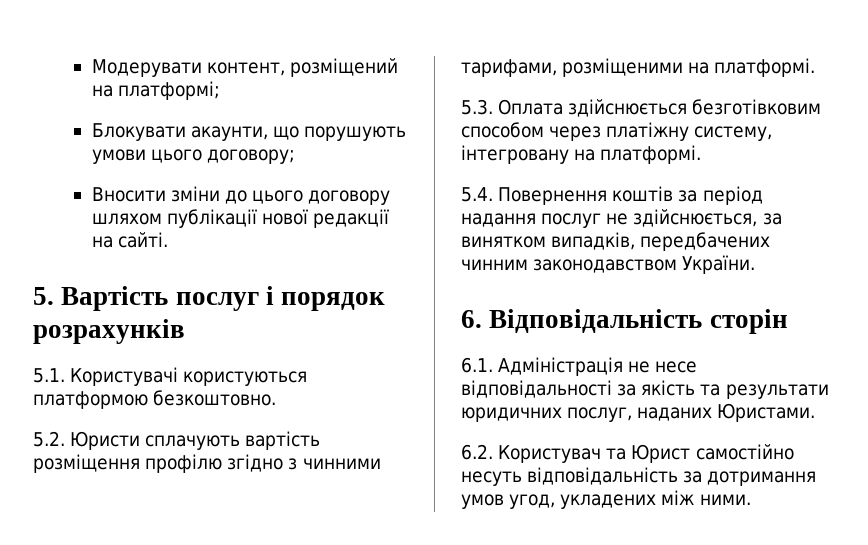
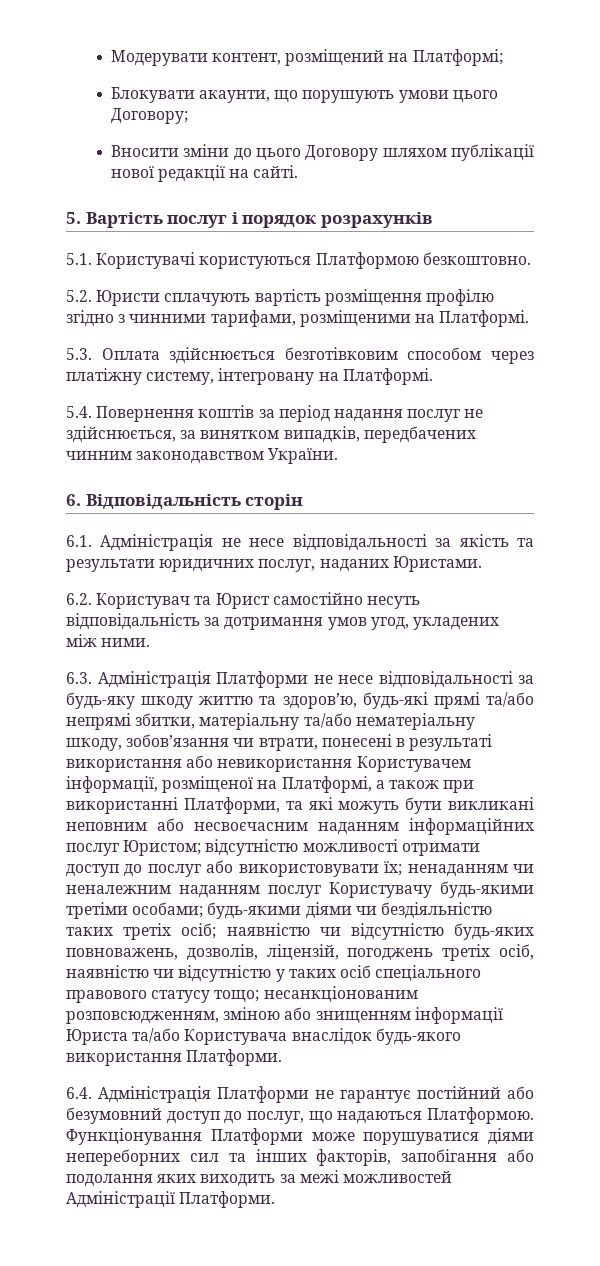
[117,81,220,100] платформі; -> [412,49,503,66] Платформі;
[206,149,295,164] договору; -> [110,108,188,124] Договору;
[308,190,391,205] договору -> [305,145,379,161] Договору
[33,391,148,409] платформою -> [315,252,419,269] Платформою
[714,58,816,77] платформі. -> [439,310,530,327] Платформі.
[600,145,702,164] платформі. -> [342,368,433,385] Платформі.
(751, 499) none -> [66,671,534,688] [66,692,534,709] [66,713,475,730] [66,734,493,751] [66,755,471,772] [66,776,475,793] [66,797,534,814] [66,818,534,835] [66,839,480,856] [66,860,534,877] [66,881,534,898] [66,902,492,919] [66,923,534,940] [66,944,534,961] [66,965,482,982] [66,986,418,1003] [66,1007,503,1024] [66,1028,461,1045] [66,1049,283,1066] [66,1086,534,1103] [66,1107,534,1124] [66,1128,534,1145] [66,1149,534,1166] [66,1170,452,1187] [66,1191,276,1208] // 6.3. Адміністрація Платформи не несе відповідальності за будь-яку шкоду життю та здоров’ю, будь-які прямі та/або непрямі збитки, матеріальну та/або нематеріальну шкоду, зобов’язання чи втрати, понесені в результаті використання або невикористання Користувачем інформації, розміщеної на Платформі, а також при використанні Платформи, та які можуть бути викликані неповним або несвоєчасним наданням інформаційних послуг Юристом; відсутністю можливості отримати доступ до послуг або використовувати їх; ненаданням чи неналежним наданням послуг Користувачу будь-якими третіми особами; будь-якими діями чи бездіяльністю таких третіх осіб; наявністю чи відсутністю будь-яких повноважень, дозволів, ліцензій, погоджень третіх осіб, наявністю чи відсутністю у таких осіб спеціального правового статусу тощо; несанкціонованим розповсюдженням, зміною або знищенням інформації Юриста та/або Користувача внаслідок будь-якого використання Платформи. // 6.4. Адміністрація Платформи не гарантує постійний або безумовний доступ до послуг, що надаються Платформою. Функціонування Платформи може порушуватися діями непереборних сил та інших факторів, запобігання або подолання яких виходить за межі можливостей Адміністрації Платформи.

